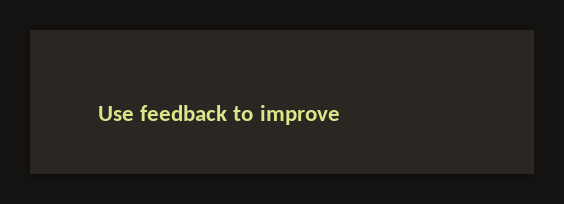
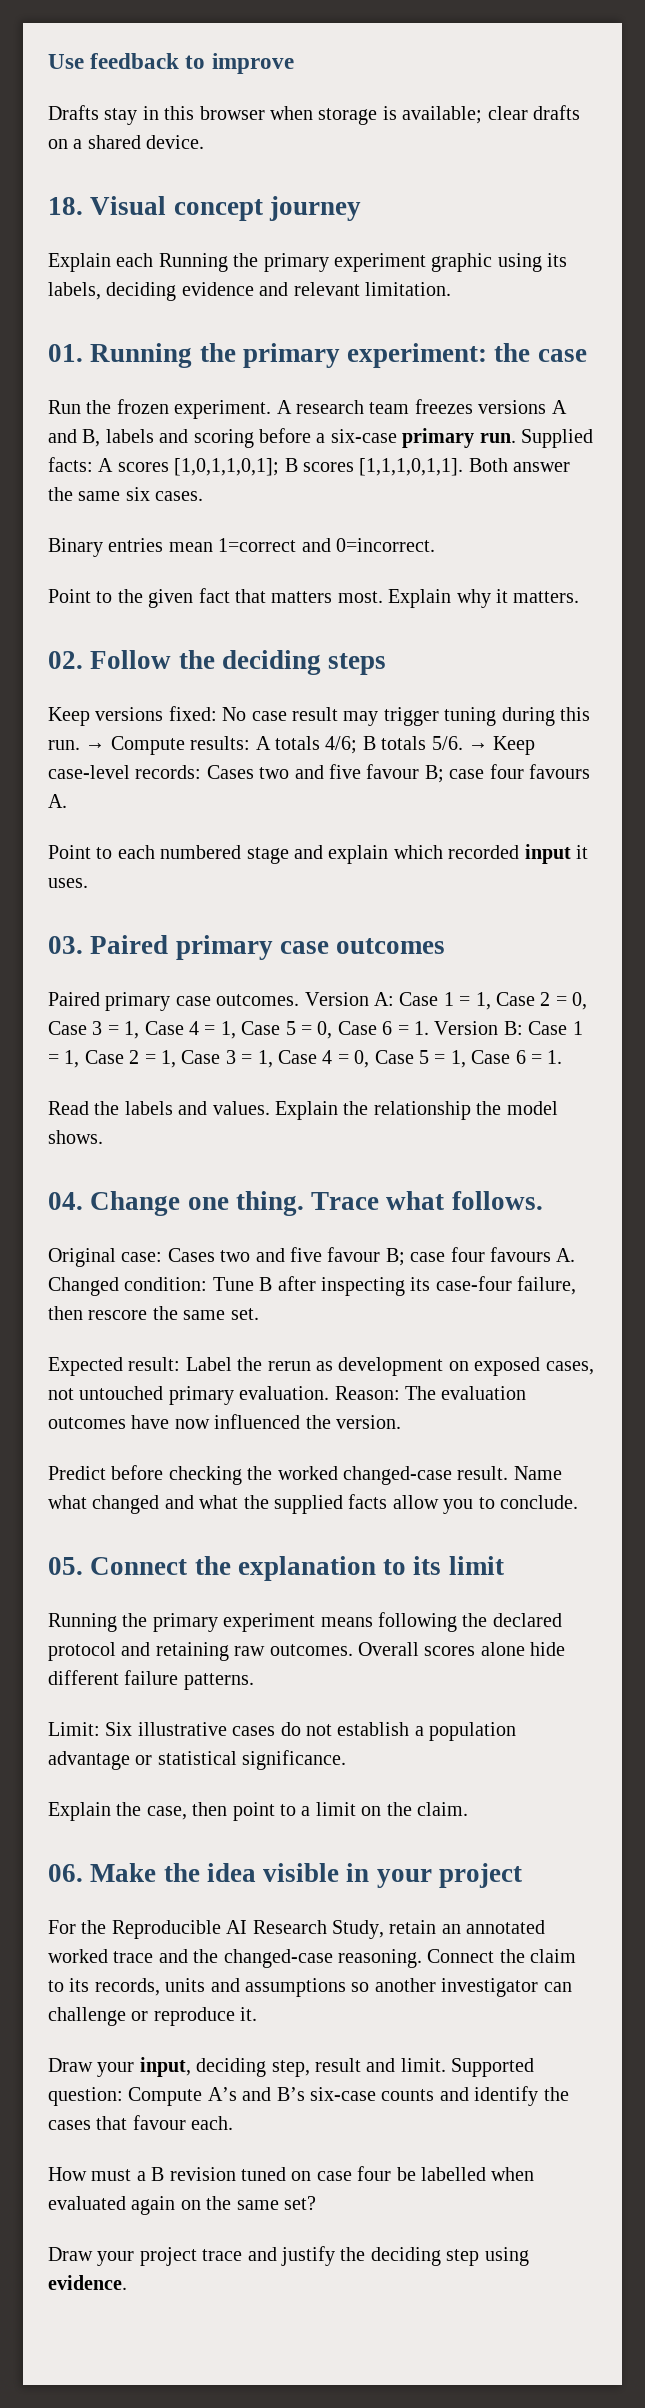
(340, 115) none -> [48,105,580,125] [48,135,205,149] [48,196,361,221] [48,253,568,272] [48,282,451,301] [48,343,587,368] [48,399,567,419] [48,428,593,448] [48,457,571,476] [48,487,204,501] [48,538,435,557] [48,588,580,608] [48,650,387,675] [48,706,590,726] [48,736,536,755] [48,764,590,783] [48,794,67,808] [48,844,588,864] [48,878,88,888] [48,935,446,960] [48,992,588,1011] [48,1021,583,1039] [48,1050,563,1068] [48,1101,558,1120] [48,1130,103,1144] [48,1191,543,1216] [48,1247,576,1267] [48,1276,577,1296] [48,1306,259,1320] [48,1357,594,1376] [48,1386,527,1405] [48,1414,401,1429] [48,1465,562,1485] [48,1494,578,1514] [48,1556,504,1581] [48,1612,562,1632] [48,1642,566,1661] [48,1670,254,1690] [48,1722,517,1741] [48,1750,347,1770] [48,1802,468,1821] [48,1863,523,1888] [48,1920,546,1939] [48,1949,577,1968] [48,1978,572,1997] [48,2007,258,2026] [48,2057,535,2077] [48,2086,569,2106] [48,2115,234,2130] [48,2166,535,2181] [48,2196,316,2215] [48,2246,529,2266] [48,2275,127,2290] // Drafts stay in this browser when storage is available; clear drafts on a shared device. // 18. Visual concept journey // Explain each Running the primary experiment graphic using its labels, deciding evidence and relevant limitation. // 01. Running the primary experiment: the case // Run the frozen experiment. A research team freezes versions A and B, labels and scoring before a six-case primary run. Supplied facts: A scores [1,0,1,1,0,1]; B scores [1,1,1,0,1,1]. Both answer the same six cases. // Binary entries mean 1=correct and 0=incorrect. // Point to the given fact that matters most. Explain why it matters. // 02. Follow the deciding steps // Keep versions fixed: No case result may trigger tuning during this run. → Compute results: A totals 4/6; B totals 5/6. → Keep case-level records: Cases two and five favour B; case four favours A. // Point to each numbered stage and explain which recorded input it uses. // 03. Paired primary case outcomes // Paired primary case outcomes. Version A: Case 1 = 1, Case 2 = 0, Case 3 = 1, Case 4 = 1, Case 5 = 0, Case 6 = 1. Version B: Case 1 = 1, Case 2 = 1, Case 3 = 1, Case 4 = 0, Case 5 = 1, Case 6 = 1. // Read the labels and values. Explain the relationship the model shows. // 04. Change one thing. Trace what follows. // Original case: Cases two and five favour B; case four favours A. Changed condition: Tune B after inspecting its case-four failure, then rescore the same set. // Expected result: Label the rerun as development on exposed cases, not untouched primary evaluation. Reason: The evaluation outcomes have now influenced the version. // Predict before checking the worked changed-case result. Name what changed and what the supplied facts allow you to conclude. // 05. Connect the explanation to its limit // Running the primary experiment means following the declared protocol and retaining raw outcomes. Overall scores alone hide different failure patterns. // Limit: Six illustrative cases do not establish a population advantage or statistical significance. // Explain the case, then point to a limit on the claim. // 06. Make the idea visible in your project // For the Reproducible AI Research Study, retain an annotated worked trace and the changed-case reasoning. Connect the claim to its records, units and assumptions so another investigator can challenge or reproduce it. // Draw your input, deciding step, result and limit. Supported question: Compute A’s and B’s six-case counts and identify the cases that favour each. // How must a B revision tuned on case four be labelled when evaluated again on the same set? // Draw your project trace and justify the deciding step using evidence.

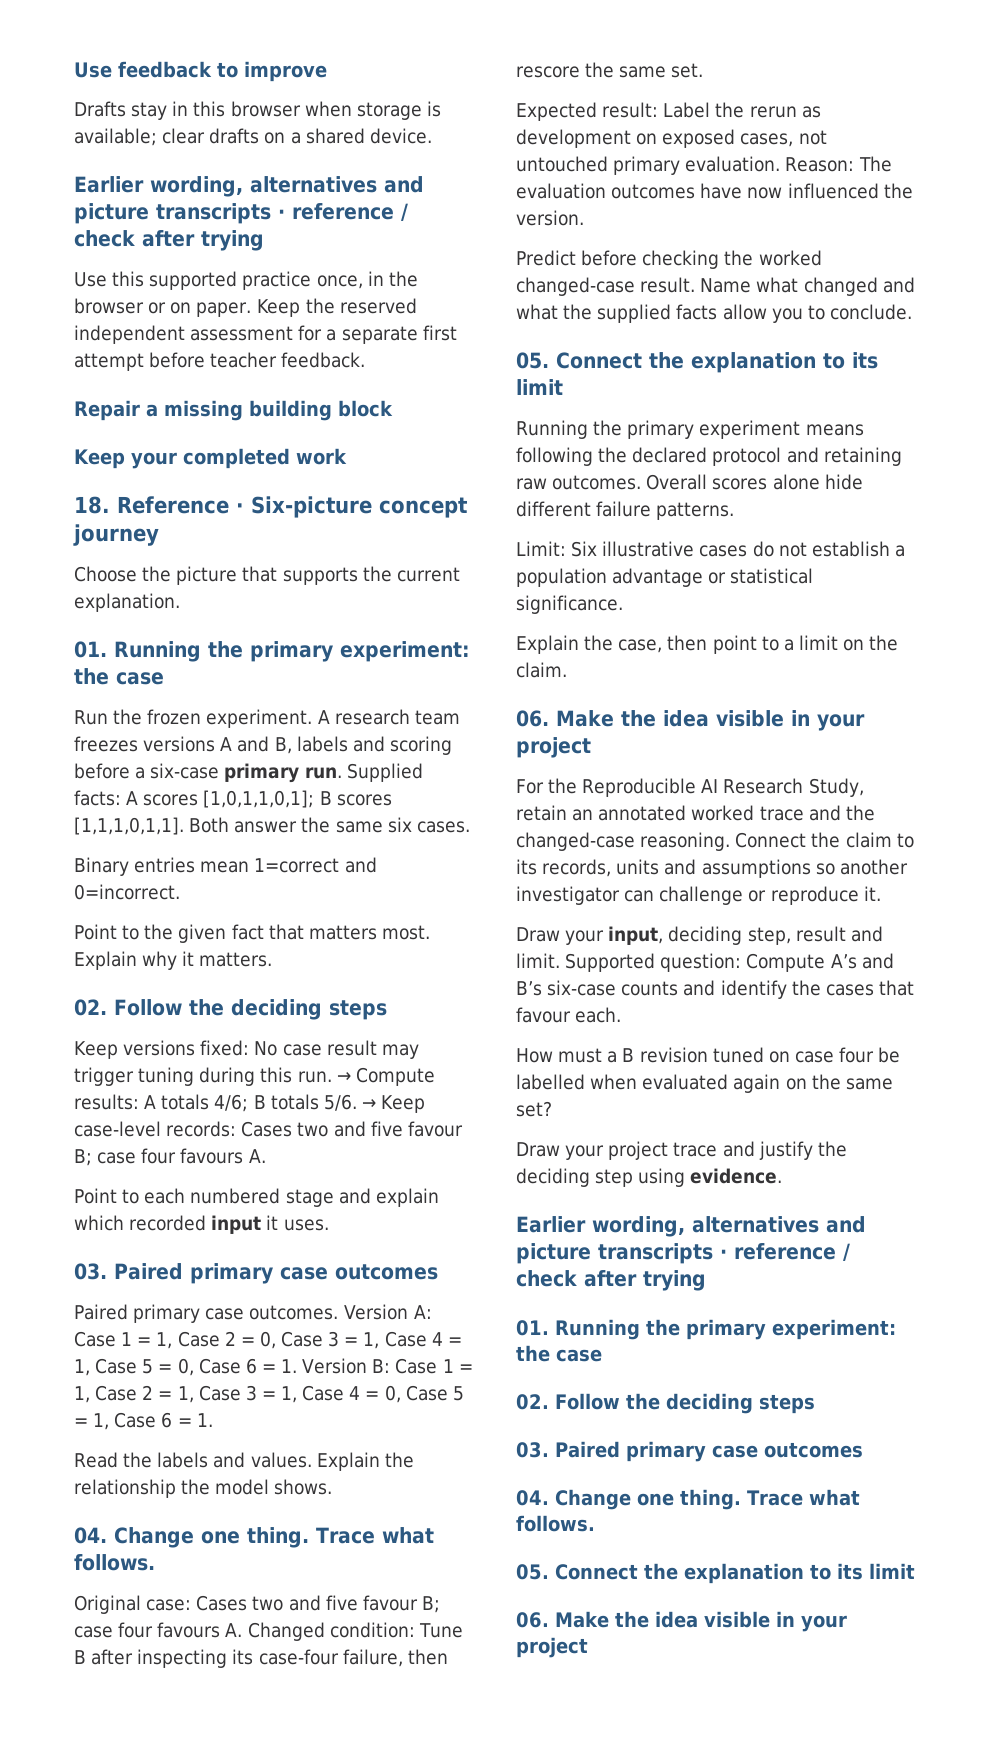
[48,196,361,221] [48,253,568,272] [48,282,451,301] 18. Visual concept journey // Explain each Running the primary experiment graphic using its labels, deciding evidence and relevant limitation. -> [74,176,424,197] [74,203,408,224] [74,230,264,251] [74,271,418,290] [74,298,417,317] [74,325,457,344] [74,352,366,371] [74,400,393,421] [74,448,347,469] [74,496,468,518] [73,524,159,546] [74,566,460,585] [74,593,180,612] Earlier wording, alternatives and picture transcripts · reference / check after trying // Use this supported practice once, in the browser or on paper. Keep the reserved independent assessment for a separate first attempt before teacher feedback. // Repair a missing building block // Keep your completed work // 18. Reference · Six-picture concept journey // Choose the picture that supports the current explanation.
(127, 2282) none -> [516,1216,866,1237] [516,1243,850,1264] [516,1270,706,1291] [516,1319,896,1340] [516,1345,602,1362] [516,1393,815,1414] [516,1441,863,1462] [516,1489,860,1510] [516,1515,595,1532] [516,1563,915,1584] [516,1611,847,1632] [516,1637,588,1658] // Earlier wording, alternatives and picture transcripts · reference / check after trying // 01. Running the primary experiment: the case // 02. Follow the deciding steps // 03. Paired primary case outcomes // 04. Change one thing. Trace what follows. // 05. Connect the explanation to its limit // 06. Make the idea visible in your project

